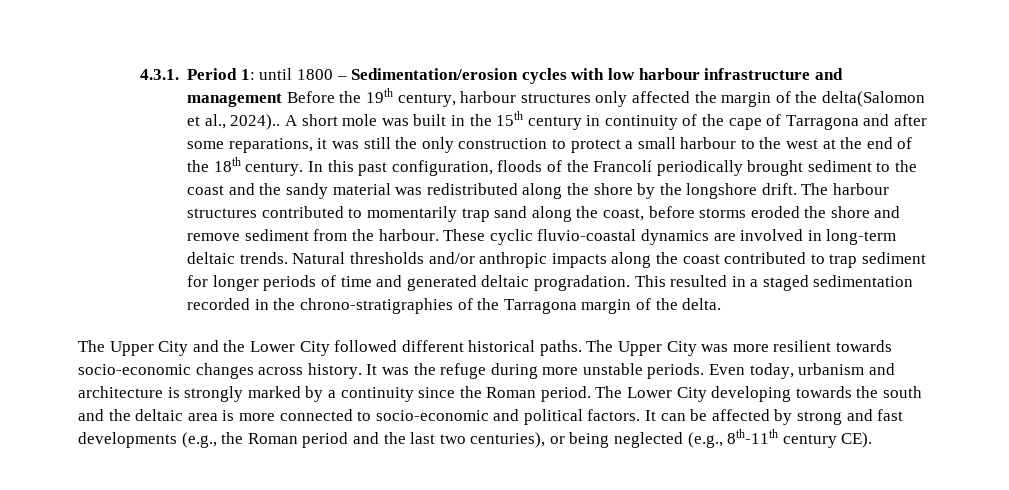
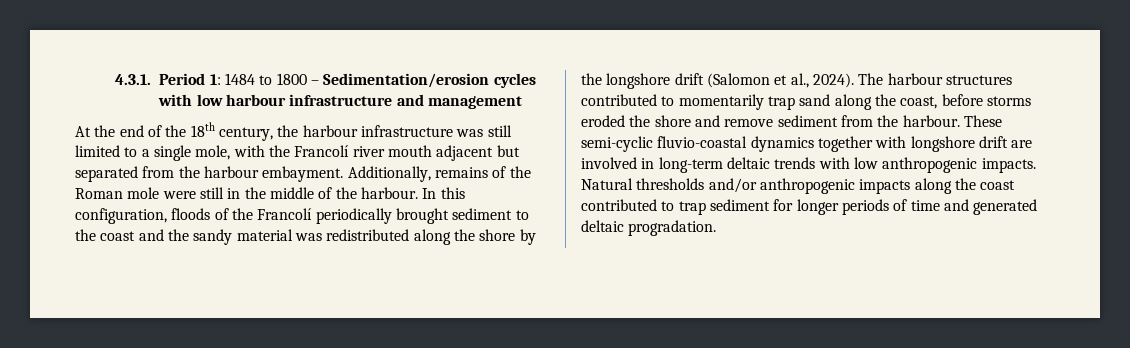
[259,68,293,80] until -> [224,73,273,85] 1484 to
[286,88,925,107] [187,111,928,130] [187,137,836,153] Before the 19th century, harbour structures only affected the margin of the delta(Salomon et al., 2024).. A short mole was built in the 15th century in continuity of the cape of Tarragona and after some reparations, it was still the only construction to protect a small harbour to the west at -> [75,126,91,137] // At
[245,162,304,176] century. -> [218,125,512,141] [75,145,520,161] [75,166,531,182] [75,187,418,199] century, the harbour infrastructure was still limited to a single mole, with the Francolí river mouth adjacent but separated from the harbour embayment. Additionally, remains of the Roman mole were still in the middle of the harbour.
[358,162,388,176] past -> (465, 193) none
[761,183,797,195] drift. -> [674,73,854,88] drift (Salomon et al., 2024).
[489,229,533,245] cyclic -> [581,136,653,152] semi-cyclic
(709, 237) none -> [817,136,1008,152] together with longshore drift
[239,252,288,264] trends. -> [774,157,1036,173] trends with low anthropogenic impacts.
[479,252,548,268] anthropic -> [759,178,855,194] anthropogenic
[634,275,914,291] [187,298,722,314] [78,340,893,356] [78,363,895,379] [78,386,923,402] [78,409,904,425] [78,429,873,448] This resulted in a staged sedimentation recorded in the chrono-stratigraphies of the Tarragona margin of the delta. // The Upper City and the Lower City followed different historical paths. The Upper City was more resilient towards socio-economic changes across history. It was the refuge during more unstable periods. Even today, urbanism and architecture is strongly marked by a continuity since the Roman period. The Lower City developing towards the south and the deltaic area is more connected to socio-economic and political factors. It can be affected by strong and fast developments (e.g., the Roman period and the last two centuries), or being neglected (e.g., 8th-11th century CE). -> (717, 228) none

